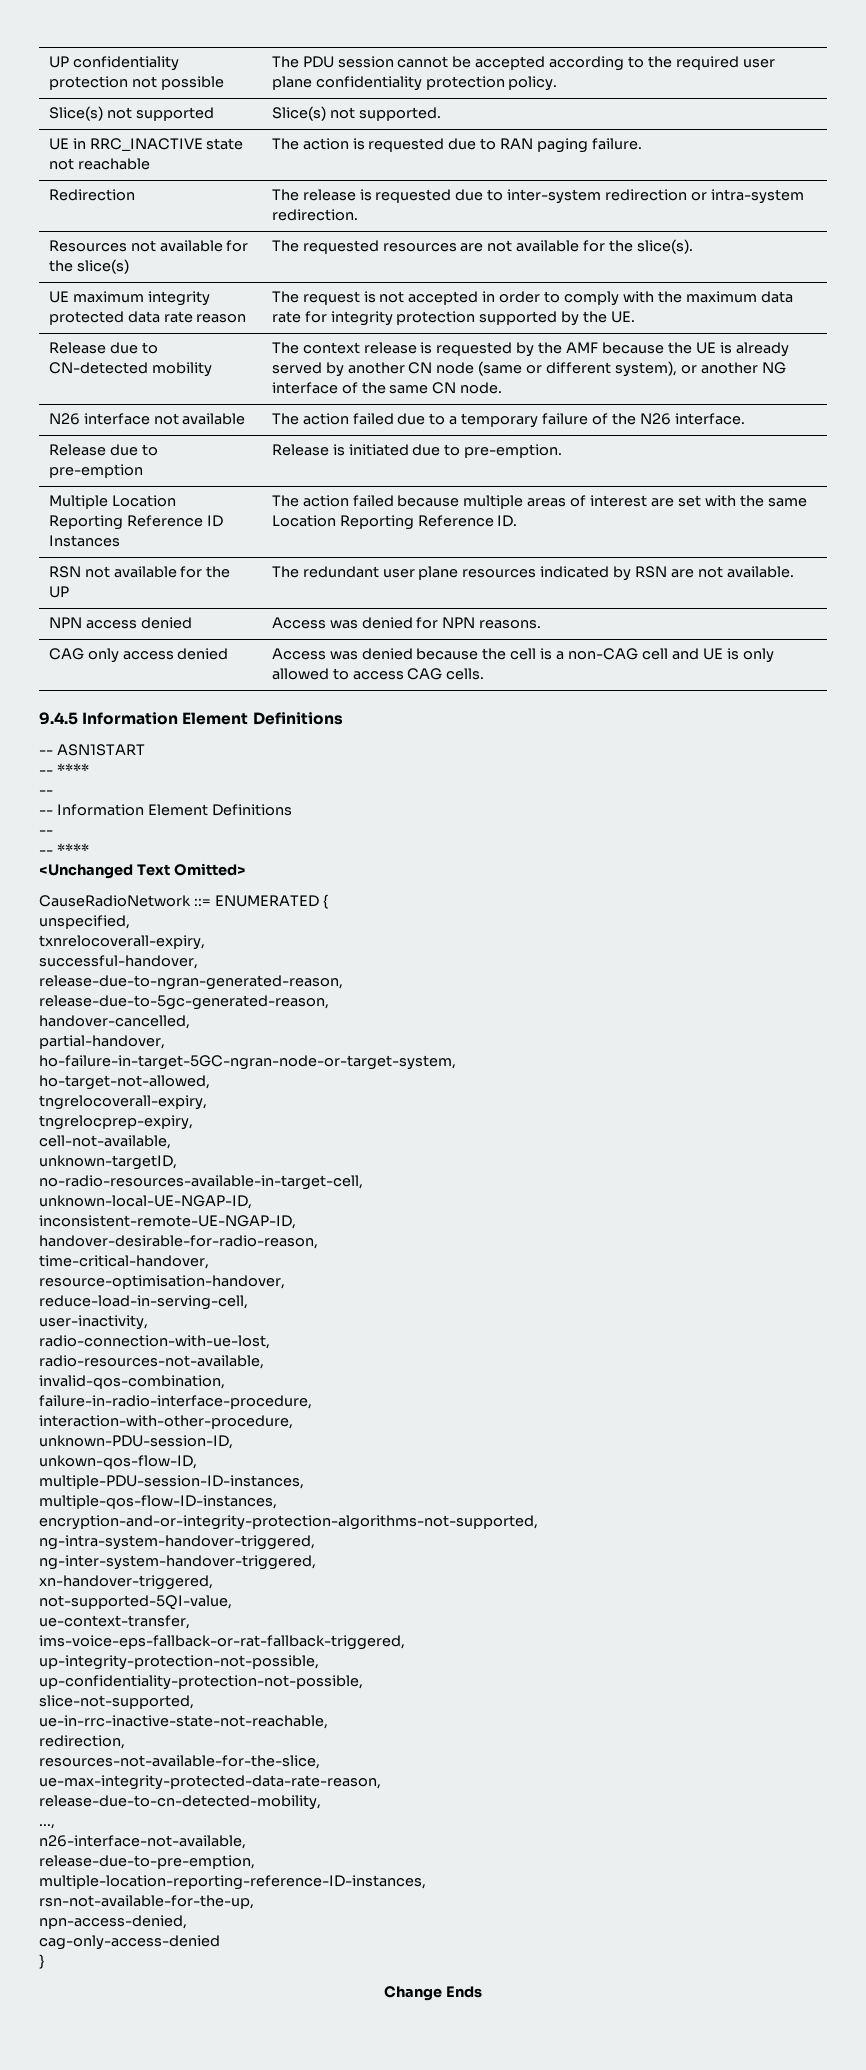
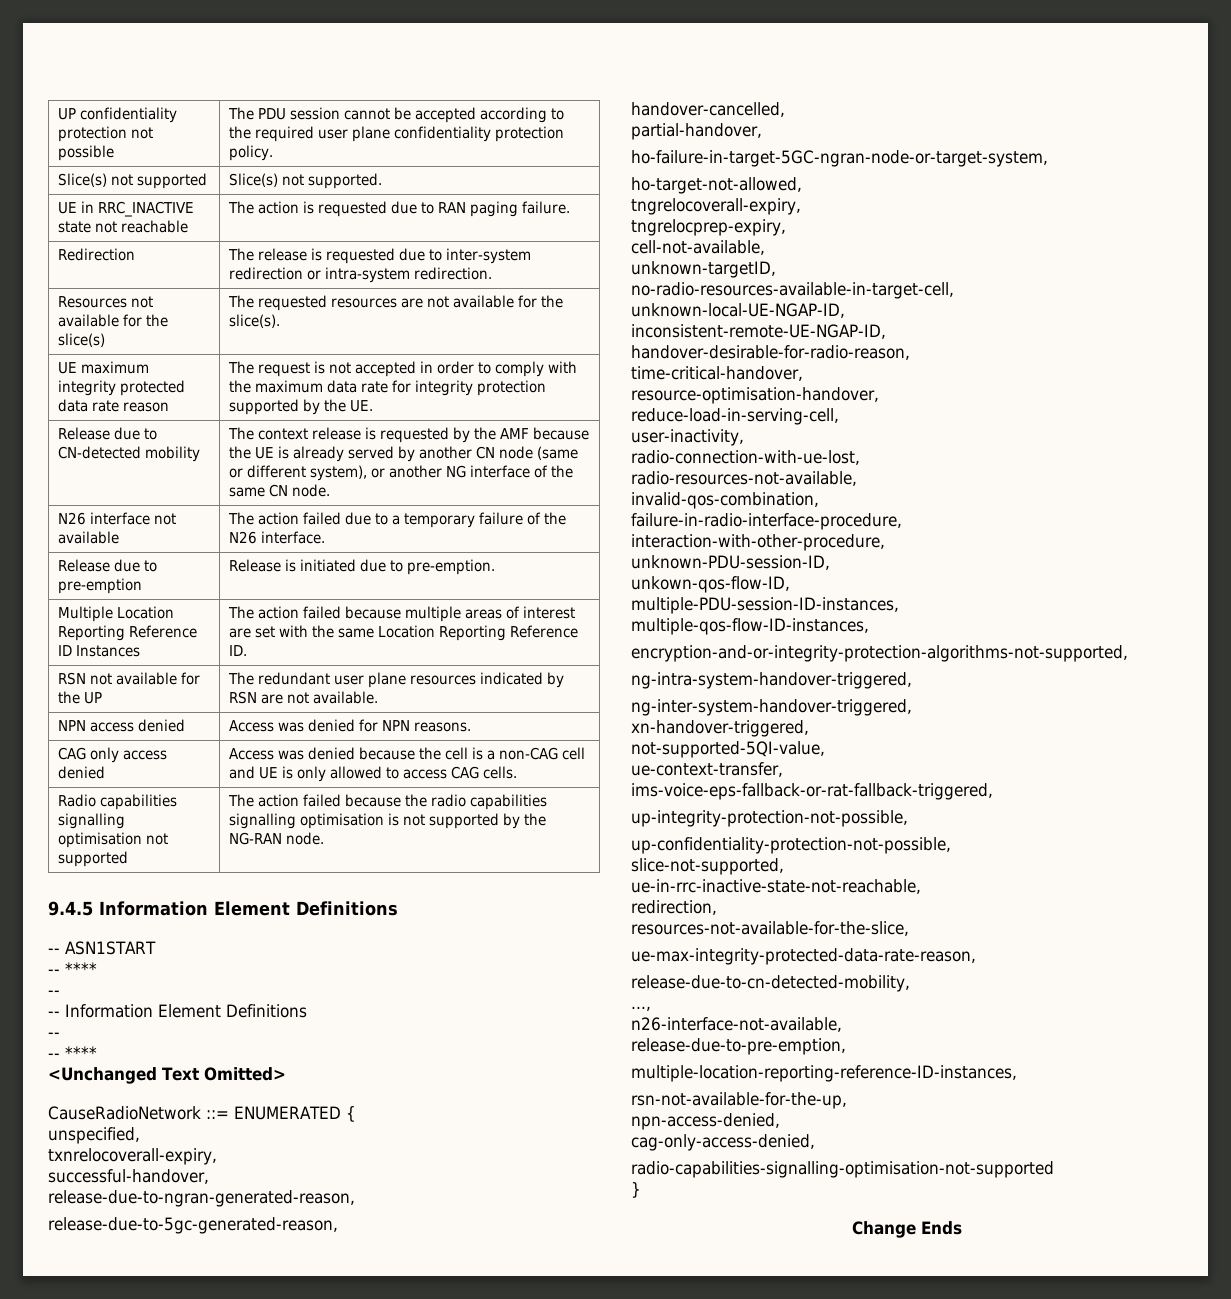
(485, 674) none -> [57,794,178,810] [57,813,125,829] [57,832,169,848] [57,851,128,867] [227,794,548,810] [228,813,547,829] [228,832,325,845] // Radio capabilities signalling optimisation not supported | The action failed because the radio capabilities signalling optimisation is not supported by the NG-RAN node.
[39,1935,220,1950] cag-only-access-denied -> [631,1134,815,1151] [631,1161,1054,1178] cag-only-access-denied, // radio-capabilities-signalling-optimisation-not-supported

